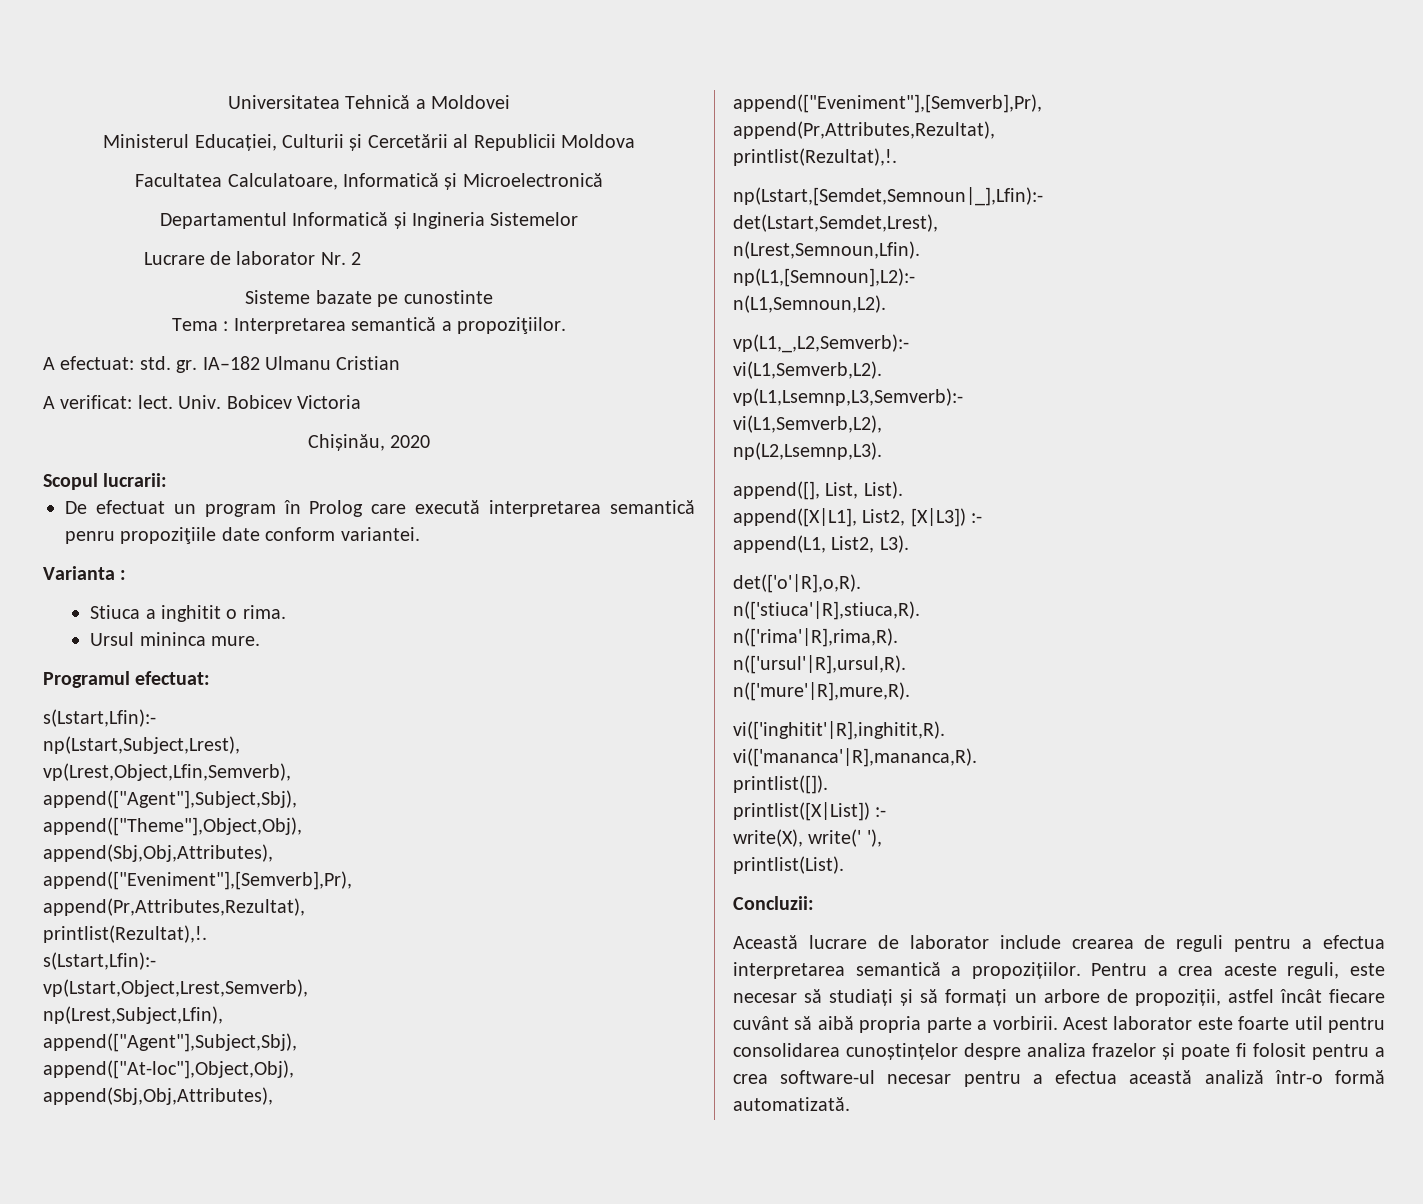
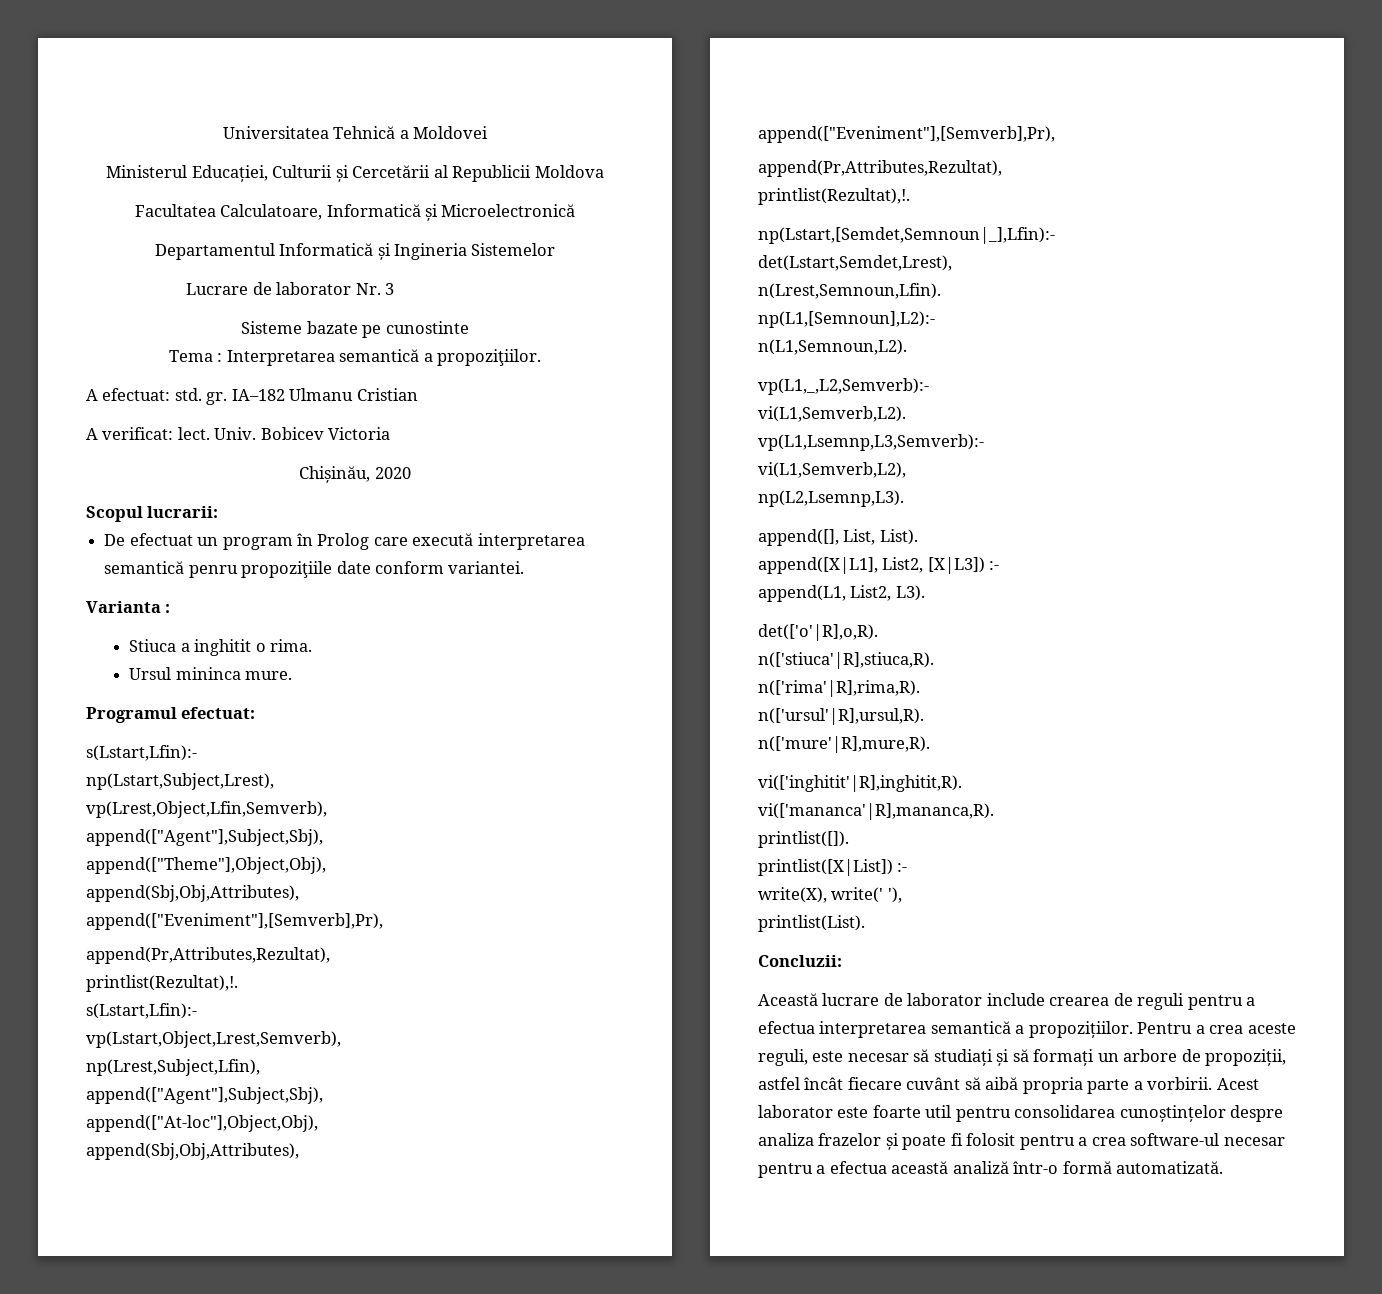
[351,252,362,265] 2 -> [385,283,395,295] 3

